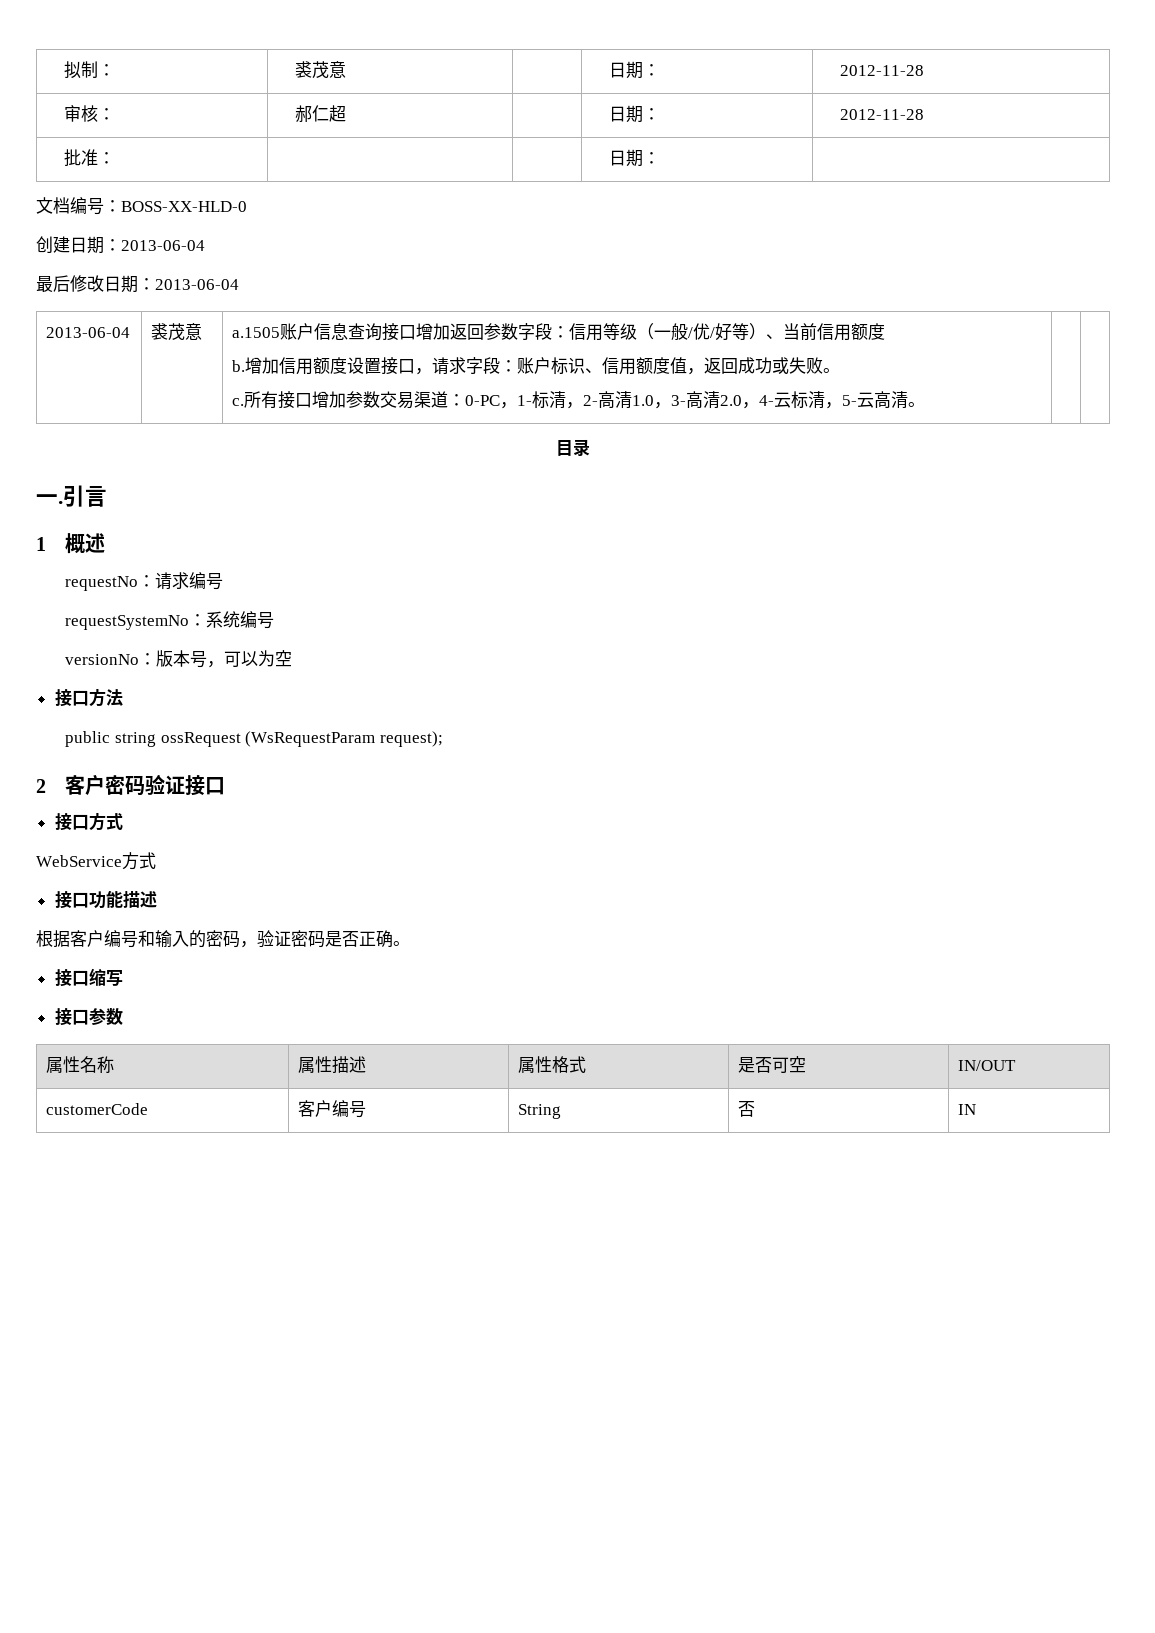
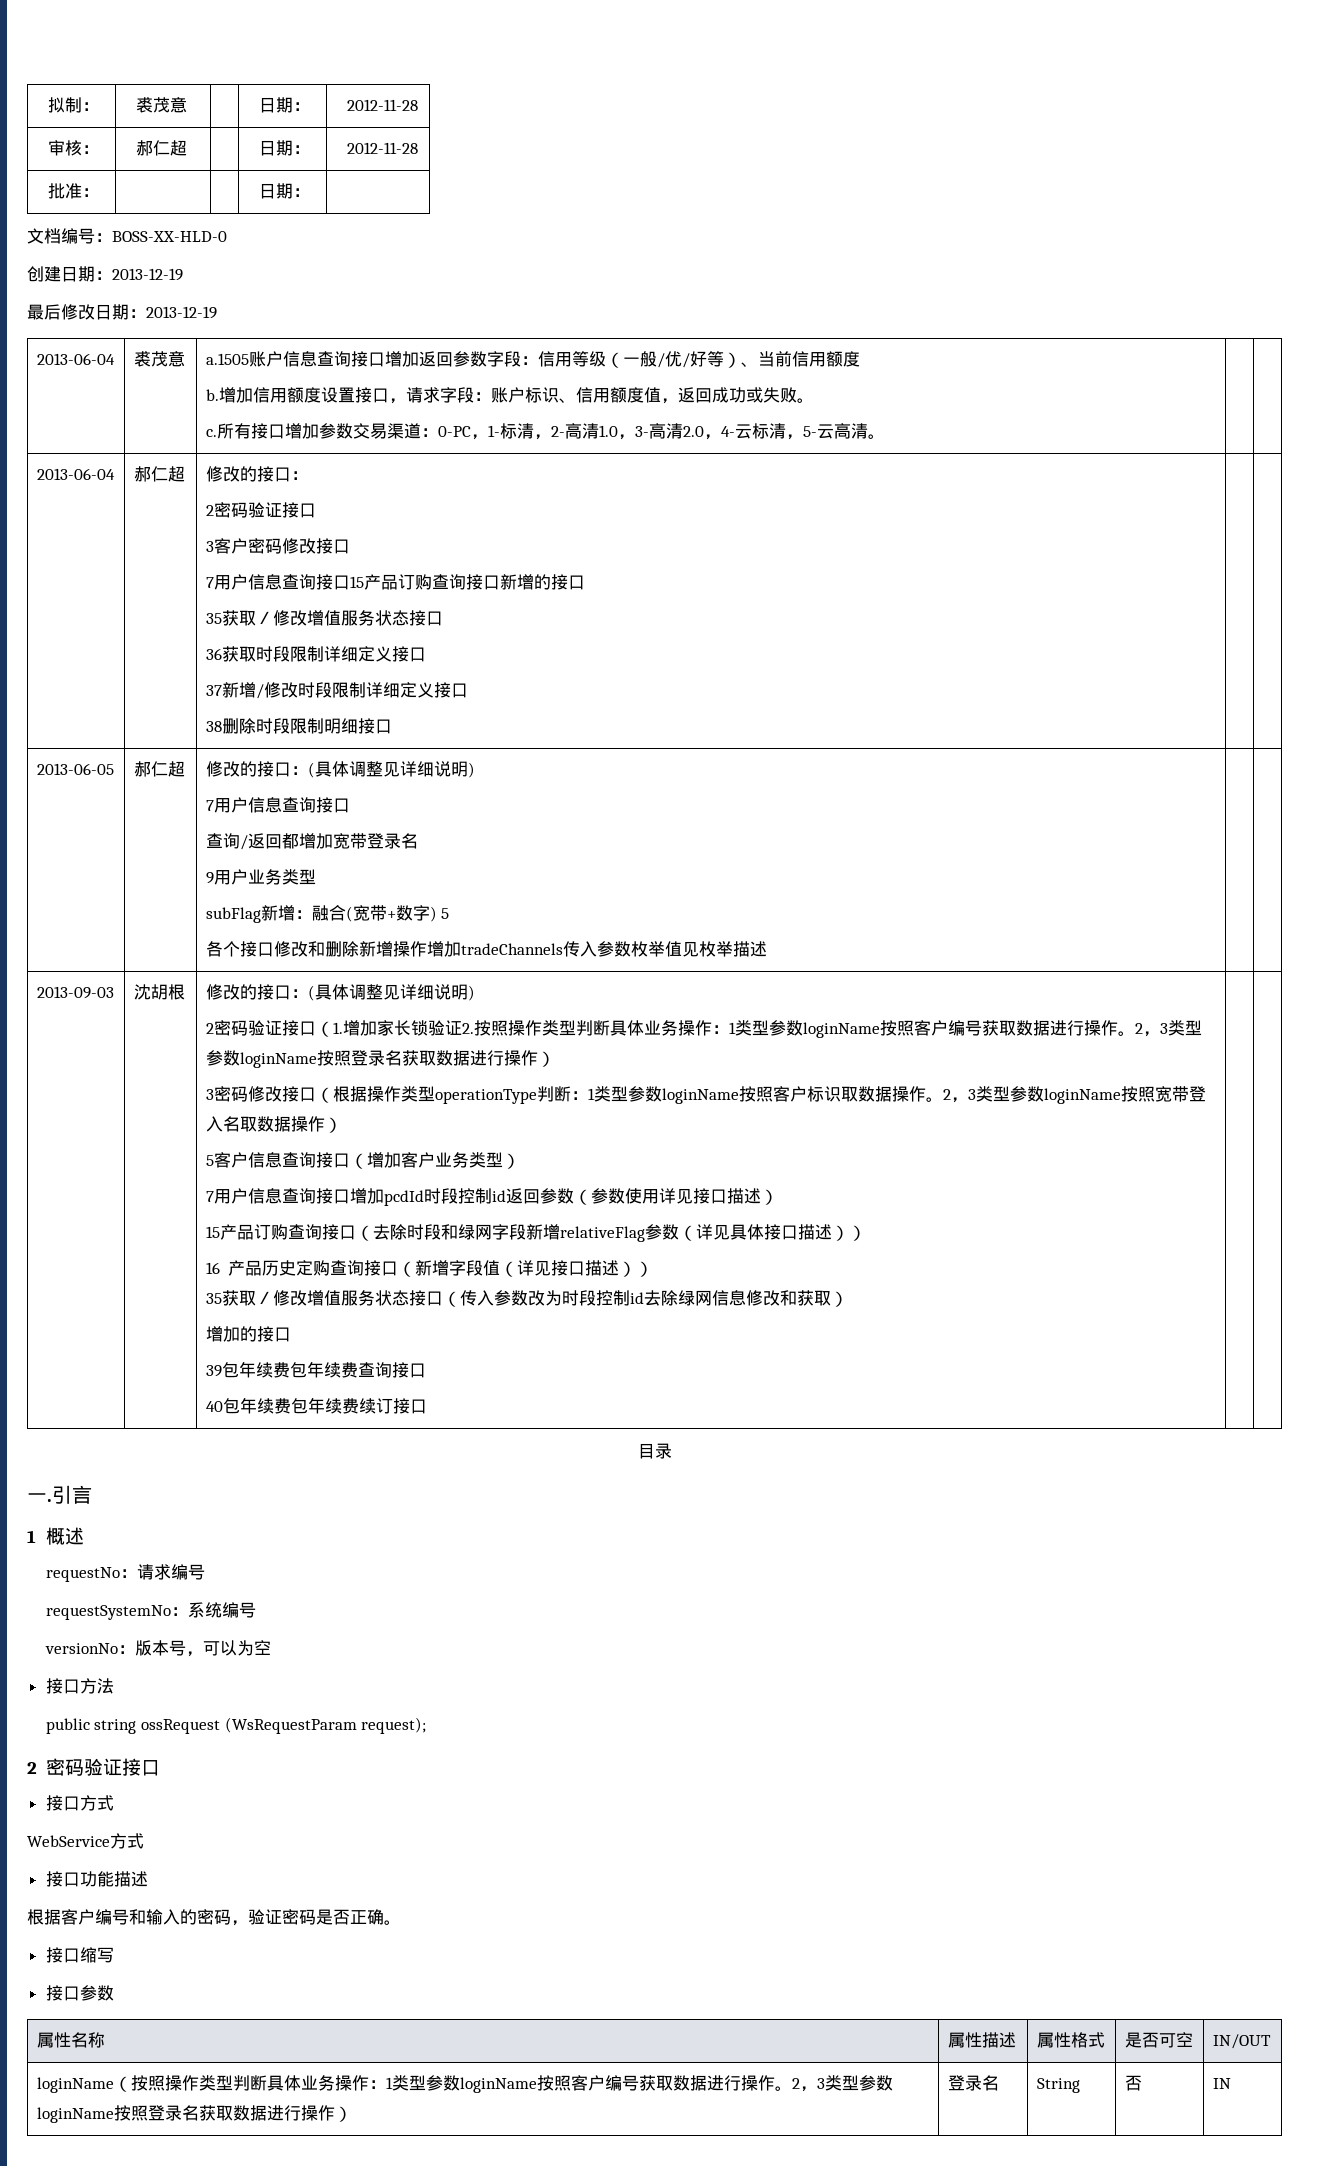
[121,240,205,251] 2013-06-04 -> [112,268,183,281] 2013-12-19
[155,279,239,290] 2013-06-04 -> [146,306,217,319] 2013-12-19
(926, 404) none -> [36,468,115,480] [133,466,185,482] [205,466,308,482] [205,502,316,518] [205,538,350,554] [205,574,585,590] [205,610,443,626] [205,646,426,662] [205,682,468,699] [205,718,392,734] [36,763,114,775] [133,761,185,777] [205,761,475,778] [205,797,350,813] [205,833,418,850] [205,869,316,885] [205,905,450,923] [205,941,767,957] [36,986,114,999] [133,984,185,1000] [205,984,475,1001] [205,1020,1202,1038] [205,1050,555,1068] [205,1086,1206,1104] [205,1116,342,1133] [205,1152,520,1169] [205,1188,778,1206] [205,1224,866,1242] [205,1260,654,1277] [205,1290,848,1307] [205,1326,291,1342] [205,1361,426,1378] [205,1397,427,1414] // 2013-06-04 | 郝仁超 | 修改的接口： // 2密码验证接口 // 3客户密码修改接口 // 7用户信息查询接口15产品订购查询接口新增的接口 // 35获取／修改增值服务状态接口 // 36获取时段限制详细定义接口 // 37新增/修改时段限制详细定义接口 // 38删除时段限制明细接口 | | // 2013-06-05 | 郝仁超 | 修改的接口：(具体调整见详细说明) // 7用户信息查询接口 // 查询/返回都增加宽带登录名 // 9用户业务类型 // subFlag新增：融合(宽带+数字) 5 // 各个接口修改和删除新增操作增加tradeChannels传入参数枚举值见枚举描述 | | // 2013-09-03 | 沈胡根 | 修改的接口：(具体调整见详细说明) // 2密码验证接口（1.增加家长锁验证2.按照操作类型判断具体业务操作：1类型参数loginName按照客户编号获取数据进行操作。2，3类型参数loginName按照登录名获取数据进行操作） // 3密码修改接口（根据操作类型operationType判断：1类型参数loginName按照客户标识取数据操作。2，3类型参数loginName按照宽带登入名取数据操作） // 5客户信息查询接口（增加客户业务类型） // 7用户信息查询接口增加pcdId时段控制id返回参数（参数使用详见接口描述） // 15产品订购查询接口（去除时段和绿网字段新增relativeFlag参数（详见具体接口描述）） // 16产品历史定购查询接口（新增字段值（详见接口描述）） // 35获取／修改增值服务状态接口（传入参数改为时段控制id去除绿网信息修改和获取） // 增加的接口 // 39包年续费包年续费查询接口 // 40包年续费包年续费续订接口 | |
[65,774,106,796] 客户 -> (37, 1768) none
[46,1103,149,1115] [298,1100,367,1118] customerCode | 客户编号 -> [36,2075,893,2093] [36,2105,352,2123] [947,2075,999,2091] loginName（按照操作类型判断具体业务操作：1类型参数loginName按照客户编号获取数据进行操作。2，3类型参数loginName按照登录名获取数据进行操作） | 登录名

